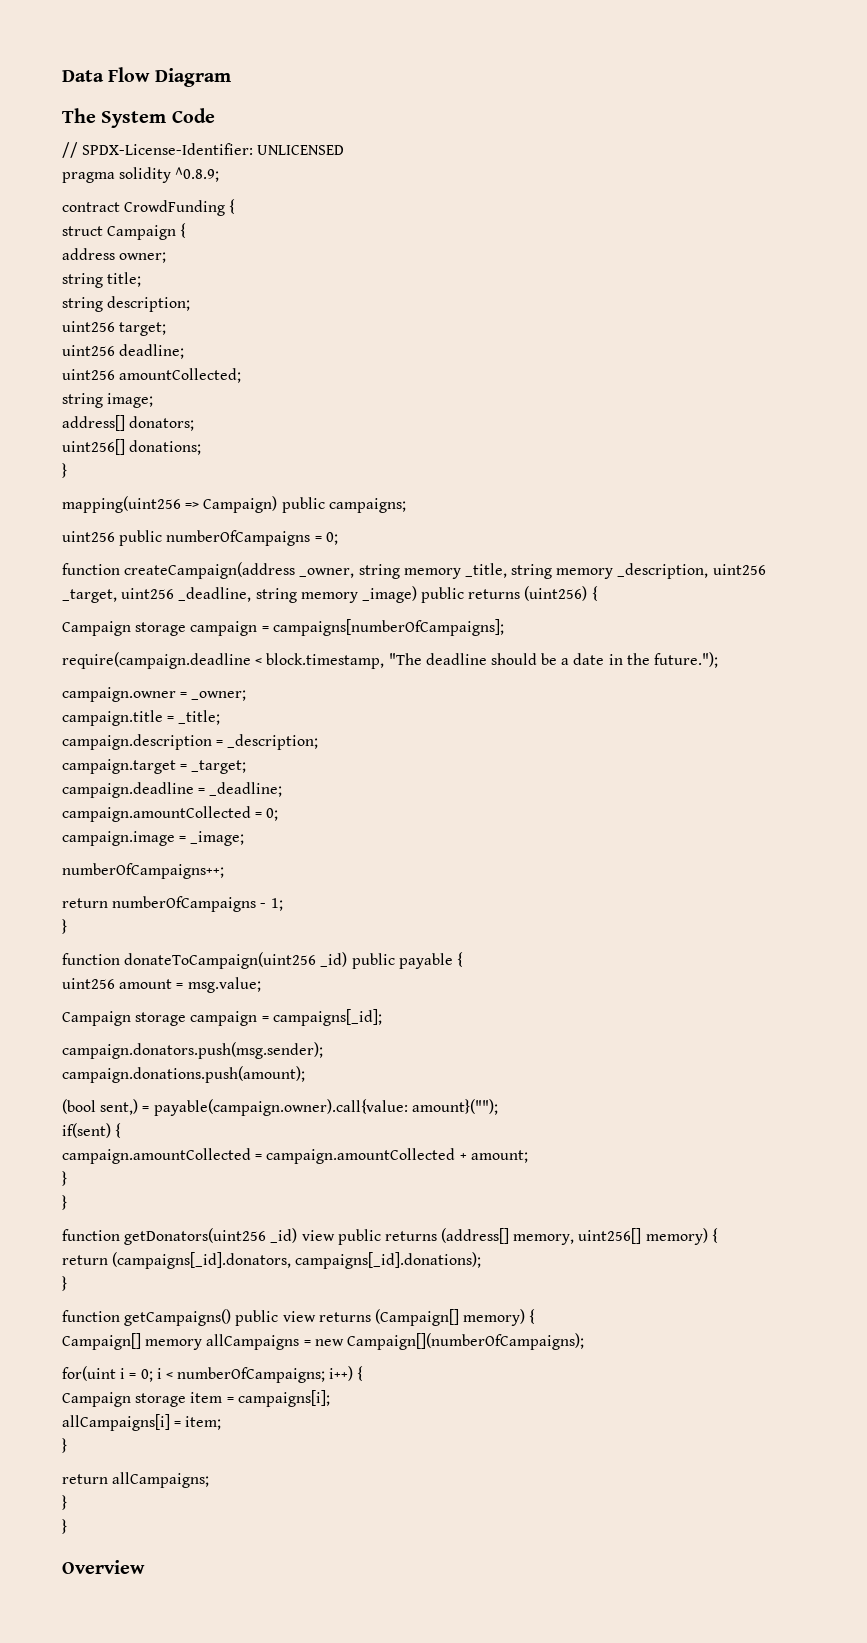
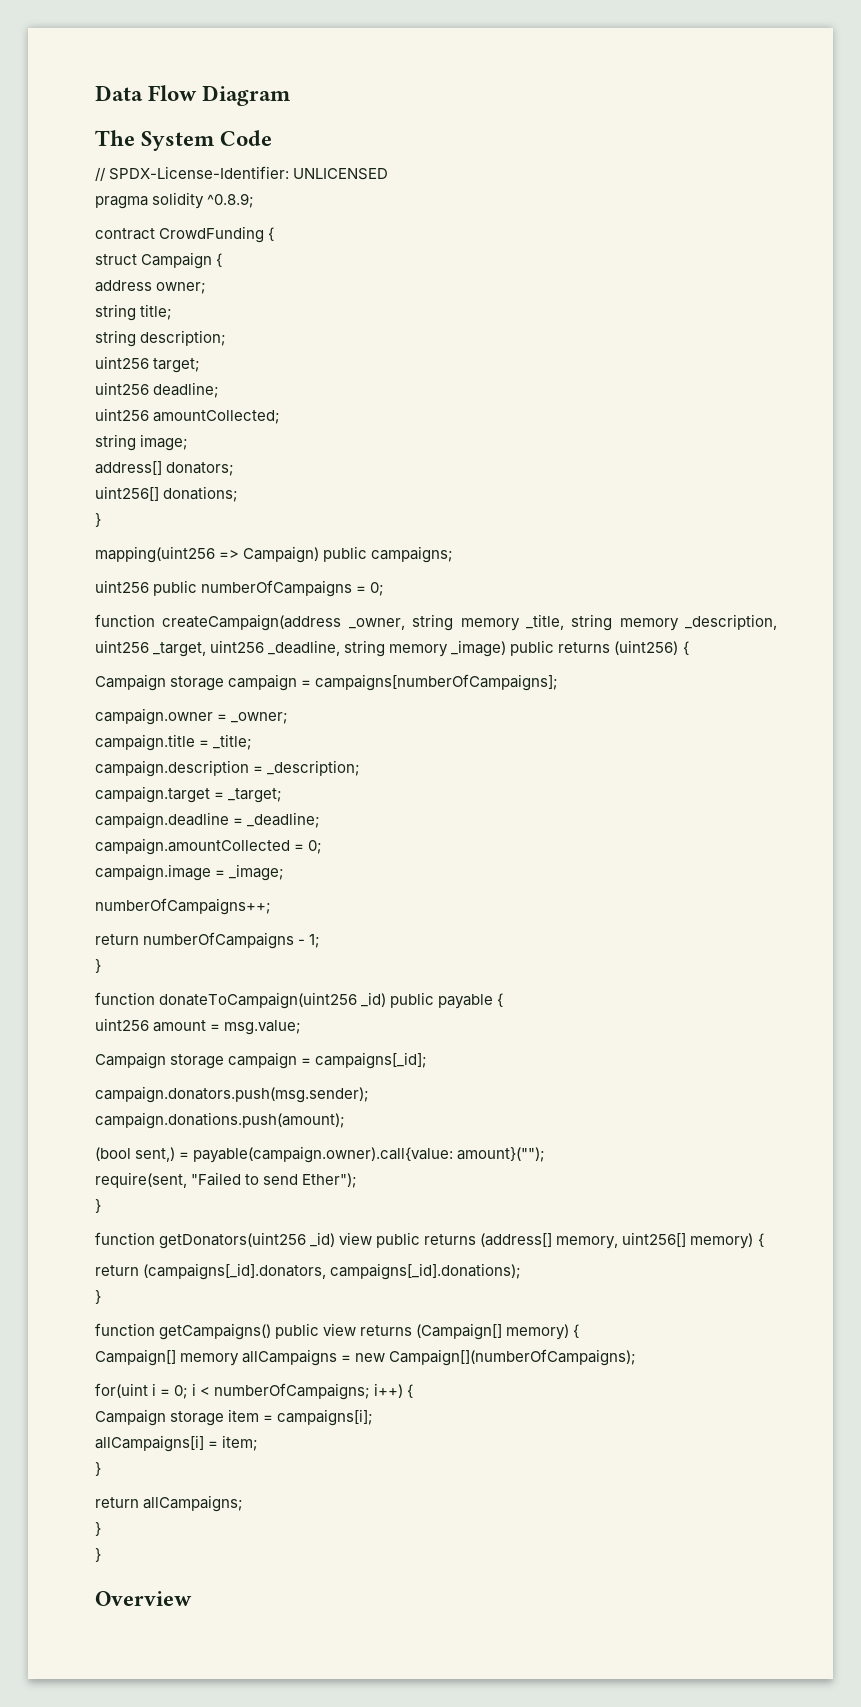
[62,652,719,669] // require(campaign.deadline < block.timestamp, "The deadline should be a date in the future."); -> (559, 682) none
[62,1123,122,1138] [62,1148,528,1164] [62,1171,67,1186] if(sent) { // campaign.amountCollected = campaign.amountCollected + amount; // } -> [95,1172,358,1188] require(sent, "Failed to send Ether");

